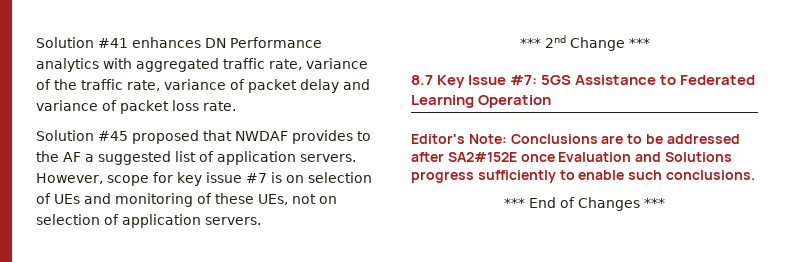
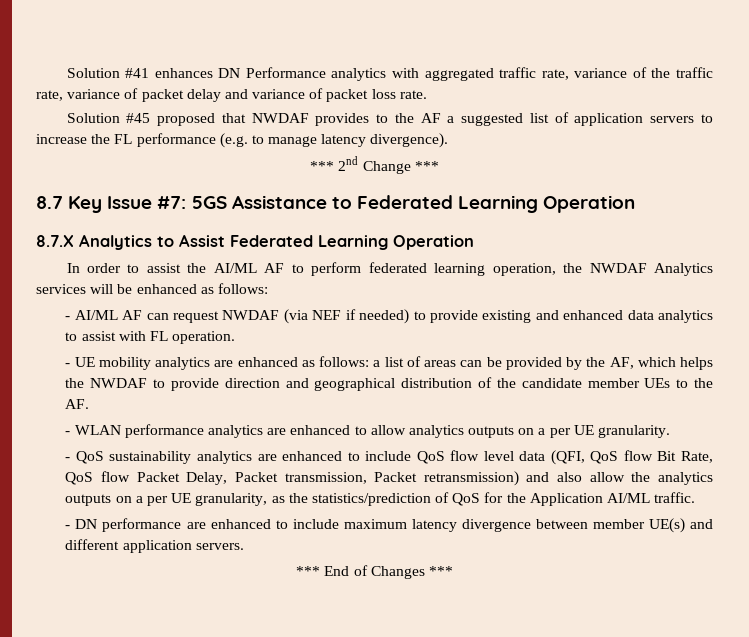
[300,154,356,162] [36,172,372,186] [36,193,337,207] [36,214,261,228] servers. However, scope for key issue #7 is on selection of UEs and monitoring of these UEs, not on selection of application servers. -> [650,114,713,123] [36,133,449,148] servers to increase the FL performance (e.g. to manage latency divergence).
[411,134,740,144] [411,152,732,162] [411,170,755,183] Editor's Note: Conclusions are to be addressed after SA2#152E once Evaluation and Solutions progress sufficiently to enable such conclusions. -> [36,234,474,250] [66,262,713,276] [36,283,268,294] [65,309,714,324] [65,331,236,344] [65,356,713,370] [65,377,713,391] [65,399,90,409] [65,424,670,438] [65,450,714,465] [65,471,713,486] [65,492,696,506] [65,518,713,533] [65,539,244,553] 8.7.X Analytics to Assist Federated Learning Operation // In order to assist the AI/ML AF to perform federated learning operation, the NWDAF Analytics services will be enhanced as follows: // - AI/ML AF can request NWDAF (via NEF if needed) to provide existing and enhanced data analytics to assist with FL operation. // - UE mobility analytics are enhanced as follows: a list of areas can be provided by the AF, which helps the NWDAF to provide direction and geographical distribution of the candidate member UEs to the AF. // - WLAN performance analytics are enhanced to allow analytics outputs on a per UE granularity. // - QoS sustainability analytics are enhanced to include QoS flow level data (QFI, QoS flow Bit Rate, QoS flow Packet Delay, Packet transmission, Packet retransmission) and also allow the analytics outputs on a per UE granularity, as the statistics/prediction of QoS for the Application AI/ML traffic. // - DN performance are enhanced to include maximum latency divergence between member UE(s) and different application servers.

